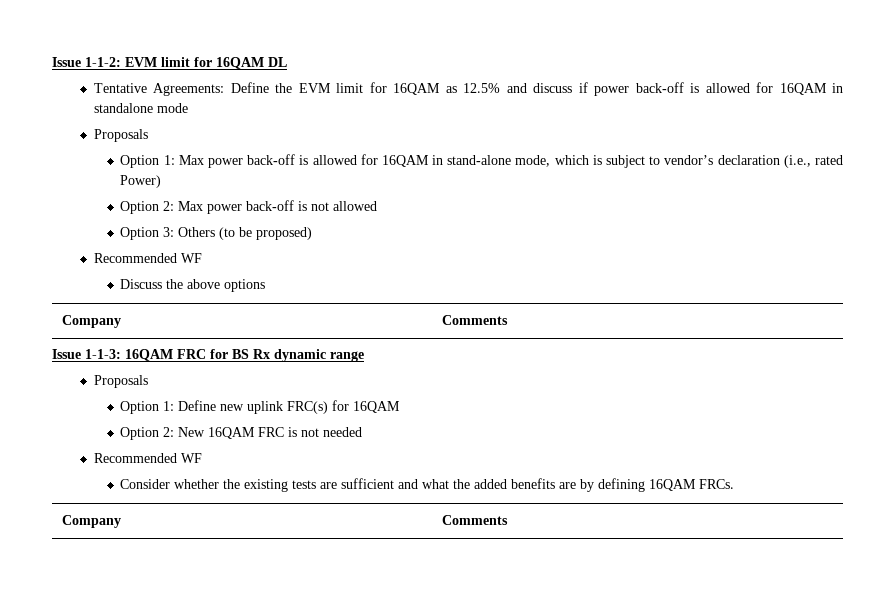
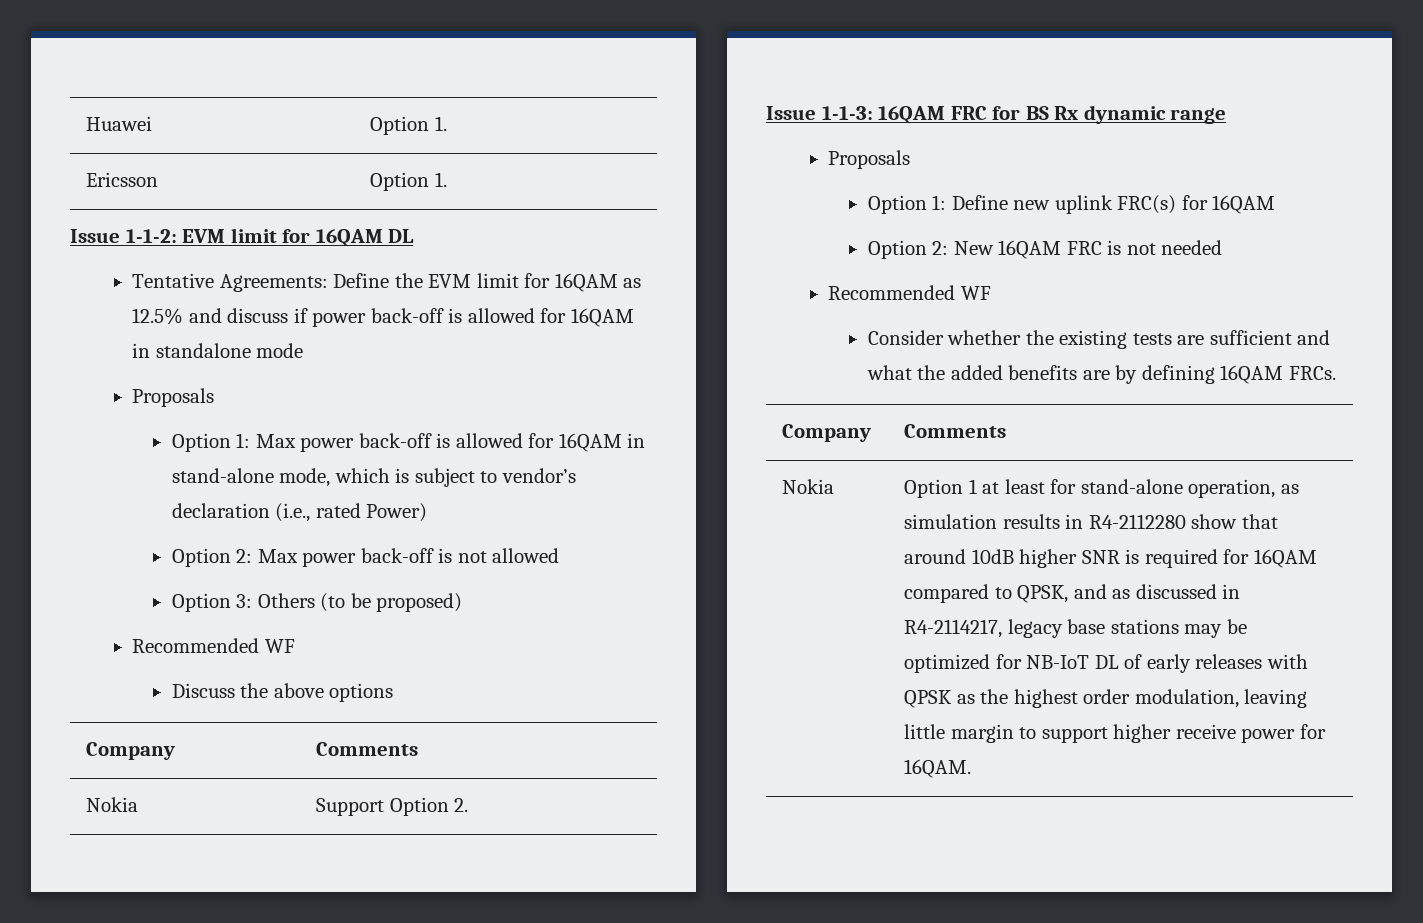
(52, 62) none -> [86,116,153,131] [370,116,447,135] [86,172,159,187] [370,172,447,191] Huawei | Option 1. // Ericsson | Option 1. //
(508, 320) none -> [86,797,139,812] [316,797,469,816] // Nokia | Support Option 2.
(508, 520) none -> [782,479,835,494] [904,479,1299,498] [904,514,1278,529] [904,549,1317,568] [904,584,1241,603] [904,619,1247,638] [904,654,1308,673] [904,689,1308,708] [904,724,1326,743] [904,759,972,778] // Nokia | Option 1 at least for stand-alone operation, as simulation results in R4-2112280 show that around 10dB higher SNR is required for 16QAM compared to QPSK, and as discussed in R4-2114217, legacy base stations may be optimized for NB-IoT DL of early releases with QPSK as the highest order modulation, leaving little margin to support higher receive power for 16QAM.

